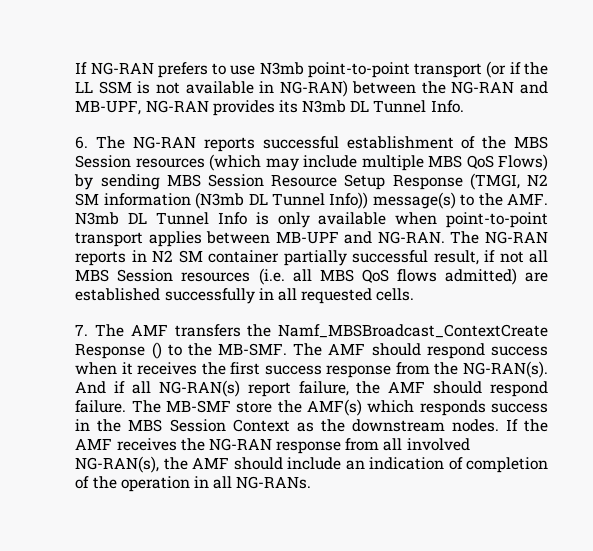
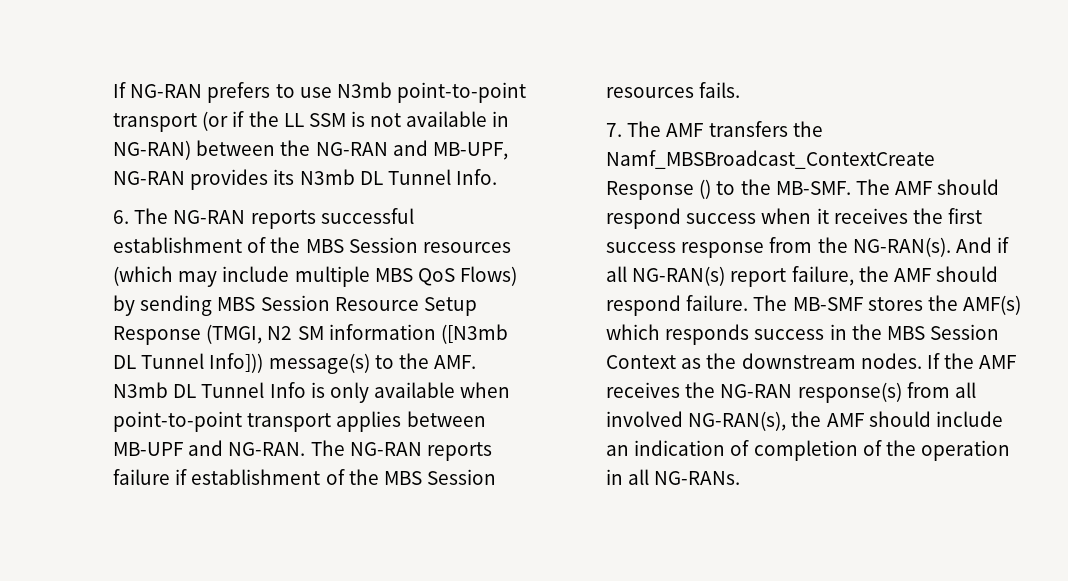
[195,192,369,209] (N3mb DL Tunnel Info)) -> [440,324,508,344] [113,353,264,373] ([N3mb DL Tunnel Info]))
[131,250,548,266] [75,268,548,285] [75,288,415,304] in N2 SM container partially successful result, if not all MBS Session resources (i.e. all MBS QoS flows admitted) are established successfully in all requested cells. -> [113,469,496,485] [606,82,741,98] failure if establishment of the MBS Session resources fails.
[236,401,273,413] store -> [867,297,923,311] stores
[276,441,342,454] response -> [797,382,902,403] response(s)

